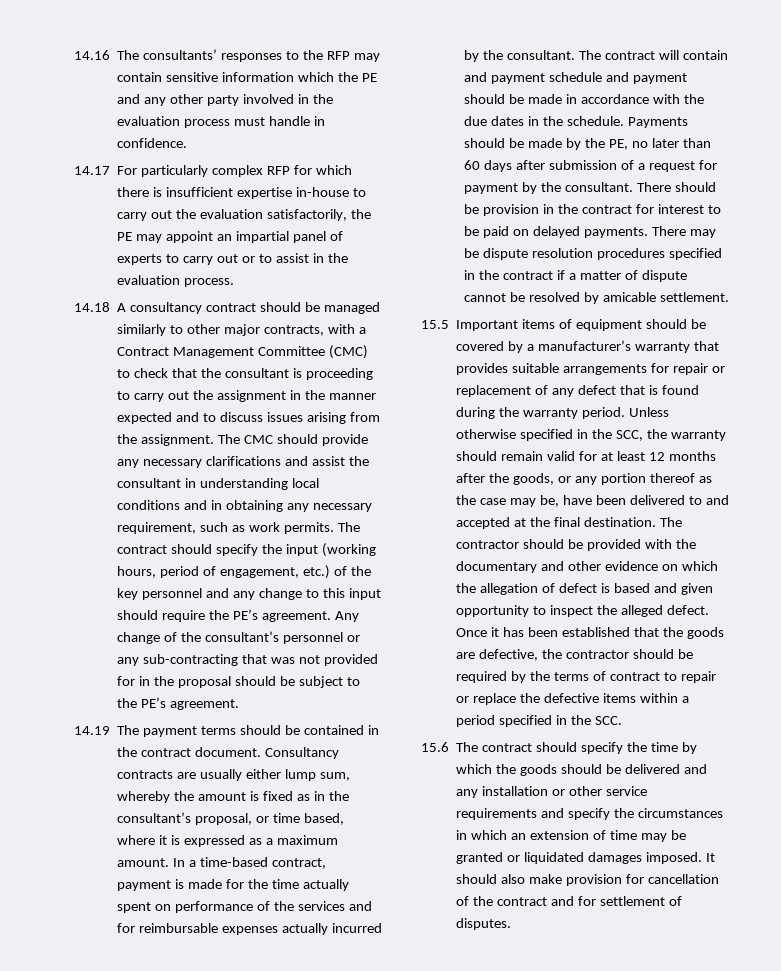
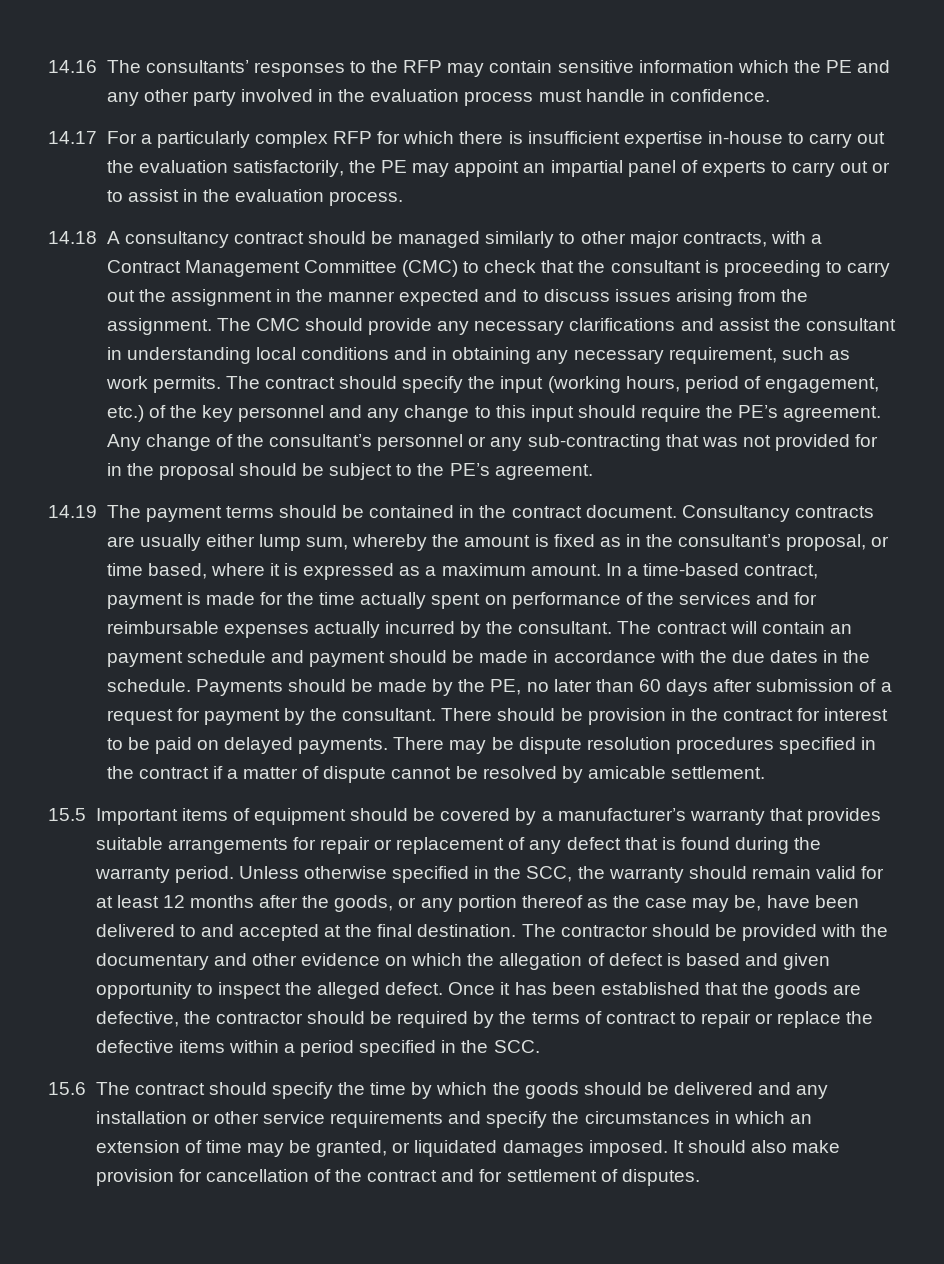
(138, 170) none -> [140,134,152,144] a
[464,72,488,82] and -> [829,624,852,634] an
[456,852,504,864] granted -> [316,1140,388,1157] granted,

